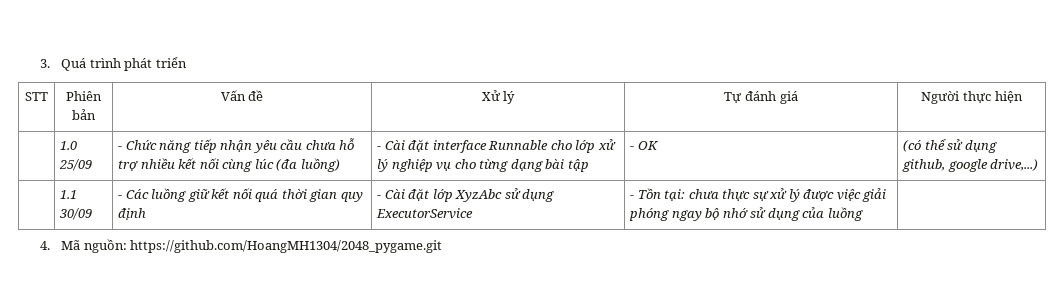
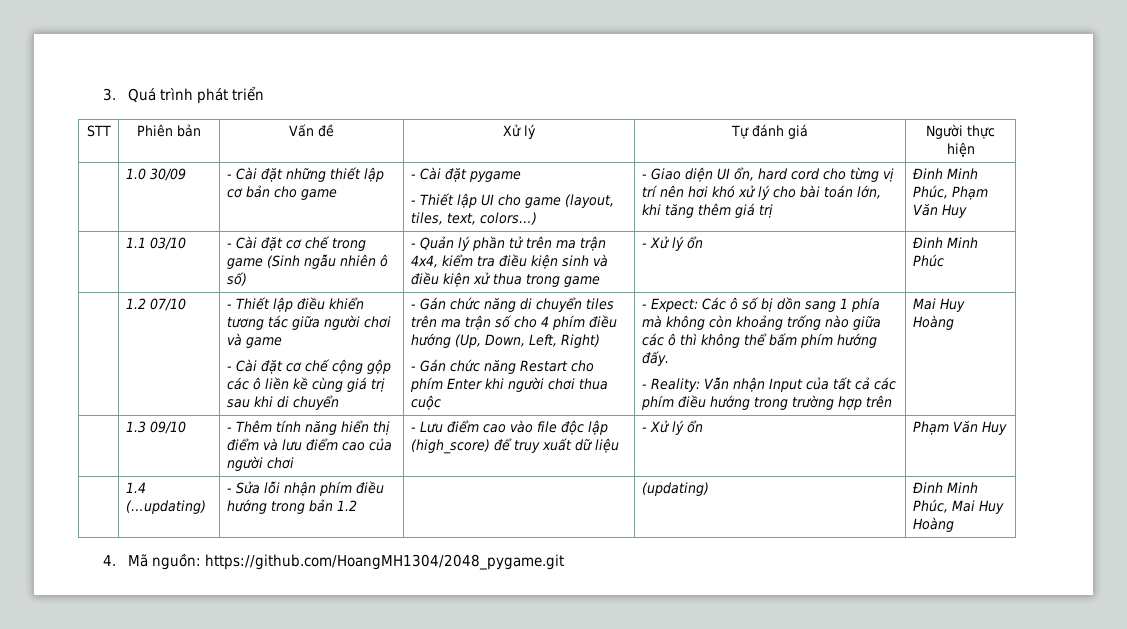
[59,159,93,171] [118,138,356,153] [118,158,340,172] [377,139,616,153] [377,159,589,172] [630,141,658,150] [903,139,997,153] [902,159,1039,172] [60,190,78,199] [59,208,93,220] [118,188,363,202] [118,208,147,220] [377,188,555,202] [376,208,474,219] [630,188,887,202] [629,207,863,221] 25/09 | - Chức năng tiếp nhận yêu cầu chưa hỗ trợ nhiều kết nối cùng lúc (đa luồng) | - Cài đặt interface Runnable cho lớp xử lý nghiệp vụ cho từng dạng bài tập | - OK | (có thể sử dụng github, google drive,...) // | 1.1 30/09 | - Các luồng giữ kết nối quá thời gian quy định | - Cài đặt lớp XyzAbc sử dụng ExecutorService | - Tồn tại: chưa thực sự xử lý được việc giải phóng ngay bộ nhớ sử dụng của luồng | -> [149,168,186,181] [226,167,384,182] [226,185,337,200] [410,167,521,182] [410,193,614,208] [410,212,537,225] [641,167,894,182] [641,185,881,200] [641,203,773,218] [912,168,978,179] [912,185,988,200] [912,204,967,218] [125,237,186,250] [226,236,366,251] [226,254,388,269] [226,272,247,286] [410,236,606,251] [410,254,608,269] [410,272,600,287] [641,236,703,251] [912,237,978,248] [912,254,944,267] [125,298,186,311] [226,297,364,312] [226,315,391,330] [226,333,282,348] [226,359,391,374] [226,377,385,392] [226,395,339,410] [410,297,614,312] [410,315,617,330] [410,333,600,348] [410,359,594,374] [409,377,608,392] [410,395,441,410] [641,297,880,312] [641,315,881,330] [641,333,877,348] [641,351,669,366] [641,377,896,392] [640,395,892,410] [912,298,965,312] [912,315,954,330] [125,421,186,434] [226,420,390,435] [226,438,392,451] [226,456,294,471] [410,420,608,435] [410,438,619,454] [641,420,703,435] [912,421,1007,435] [125,482,146,493] [125,500,206,514] [226,481,384,496] [226,499,357,514] [641,482,709,496] [912,482,978,493] [912,499,1004,514] [912,517,954,532] 30/09 | - Cài đặt những thiết lập cơ bản cho game | - Cài đặt pygame // - Thiết lập UI cho game (layout, tiles, text, colors…) | - Giao diện UI ổn, hard cord cho từng vị trí nên hơi khó xử lý cho bài toán lớn, khi tăng thêm giá trị | Đinh Minh Phúc, Phạm Văn Huy // | 1.1 03/10 | - Cài đặt cơ chế trong game (Sinh ngẫu nhiên ô số) | - Quản lý phần tử trên ma trận 4x4, kiểm tra điều kiện sinh và điều kiện xử thua trong game | - Xử lý ổn | Đinh Minh Phúc // | 1.2 07/10 | - Thiết lập điều khiển tương tác giữa người chơi và game // - Cài đặt cơ chế cộng gộp các ô liền kề cùng giá trị sau khi di chuyển | - Gán chức năng di chuyển tiles trên ma trận số cho 4 phím điều hướng (Up, Down, Left, Right) // - Gán chức năng Restart cho phím Enter khi người chơi thua cuộc | - Expect: Các ô số bị dồn sang 1 phía mà không còn khoảng trống nào giữa các ô thì không thể bấm phím hướng đấy. // - Reality: Vẫn nhận Input của tất cả các phím điều hướng trong trường hợp trên | Mai Huy Hoàng // | 1.3 09/10 | - Thêm tính năng hiển thị điểm và lưu điểm cao của người chơi | - Lưu điểm cao vào file độc lập (high_score) để truy xuất dữ liệu | - Xử lý ổn | Phạm Văn Huy // | 1.4 (…updating) | - Sửa lỗi nhận phím điều hướng trong bản 1.2 | | (updating) | Đinh Minh Phúc, Mai Huy Hoàng

